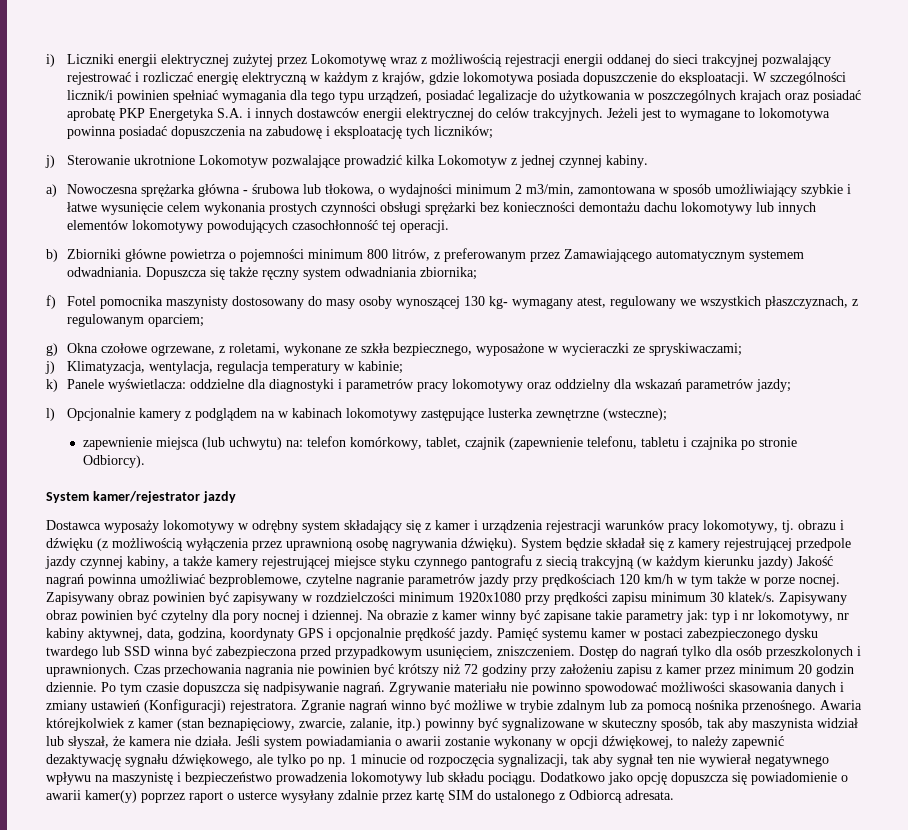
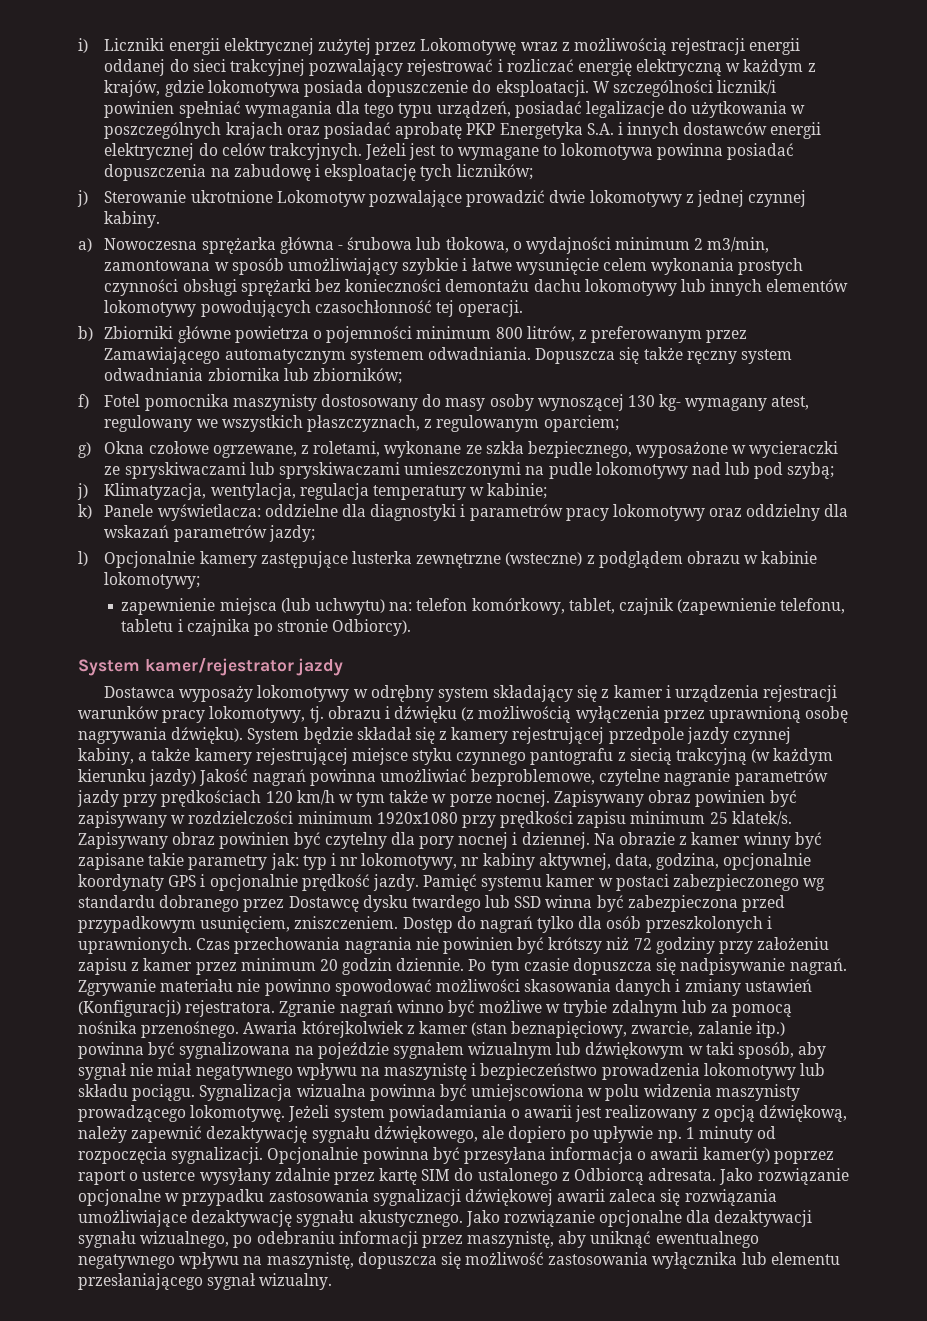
[406,155,509,168] kilka Lokomotyw -> [549,190,682,207] dwie lokomotywy
[420,267,478,280] zbiornika; -> [207,368,402,384] zbiornika lub zbiorników;
[649,343,743,356] spryskiwaczami; -> [124,462,835,479] spryskiwaczami lub spryskiwaczami umieszczonymi na pudle lokomotywy nad lub pod szybą;
[185,408,668,421] z podglądem na w kabinach lokomotywy zastępujące lusterka zewnętrzne (wsteczne); -> [260,551,818,568] [104,572,201,589] zastępujące lusterka zewnętrzne (wsteczne) z podglądem obrazu w kabinie lokomotywy;
[710,592,724,602] 30 -> [709,812,728,824] 25
(226, 634) none -> [723,853,812,870] opcjonalnie
(781, 634) none -> [803,878,826,891] [78,895,359,912] wg standardu dobranego przez Dostawcę
[350,718,858,731] [46,736,784,749] [46,754,751,767] zalanie, itp.) powinny być sygnalizowane w skuteczny sposób, tak aby maszynista widział lub słyszał, że kamera nie działa. Jeśli system powiadamiania o awarii zostanie wykonany w opcji dźwiękowej, to należy zapewnić dezaktywację sygnału dźwiękowego, ale tylko po np. 1 minucie od rozpoczęcia sygnalizacji, tak aby sygnał ten nie wywierał -> [697,1021,785,1038] [78,1042,827,1059] [78,1063,192,1080] zalanie itp.) powinna być sygnalizowana na pojeździe sygnałem wizualnym lub dźwiękowym w taki sposób, aby sygnał nie miał
[540,772,837,785] Dodatkowo jako opcję dopuszcza się powiadomienie -> [199,1084,800,1101] [78,1105,848,1122] [78,1126,777,1143] [78,1147,634,1164] Sygnalizacja wizualna powinna być umiejscowiona w polu widzenia maszynisty prowadzącego lokomotywę. Jeżeli system powiadamiania o awarii jest realizowany z opcją dźwiękową, należy zapewnić dezaktywację sygnału dźwiękowego, ale dopiero po upływie np. 1 minuty od rozpoczęcia sygnalizacji. Opcjonalnie powinna być przesyłana informacja
(674, 795) none -> [719,1168,849,1185] [78,1189,777,1206] [78,1210,813,1227] [78,1231,759,1248] [78,1252,840,1269] [78,1273,333,1290] Jako rozwiązanie opcjonalne w przypadku zastosowania sygnalizacji dźwiękowej awarii zaleca się rozwiązania umożliwiające dezaktywację sygnału akustycznego. Jako rozwiązanie opcjonalne dla dezaktywacji sygnału wizualnego, po odebraniu informacji przez maszynistę, aby uniknąć ewentualnego negatywnego wpływu na maszynistę, dopuszcza się możliwość zastosowania wyłącznika lub elementu przesłaniającego sygnał wizualny.

